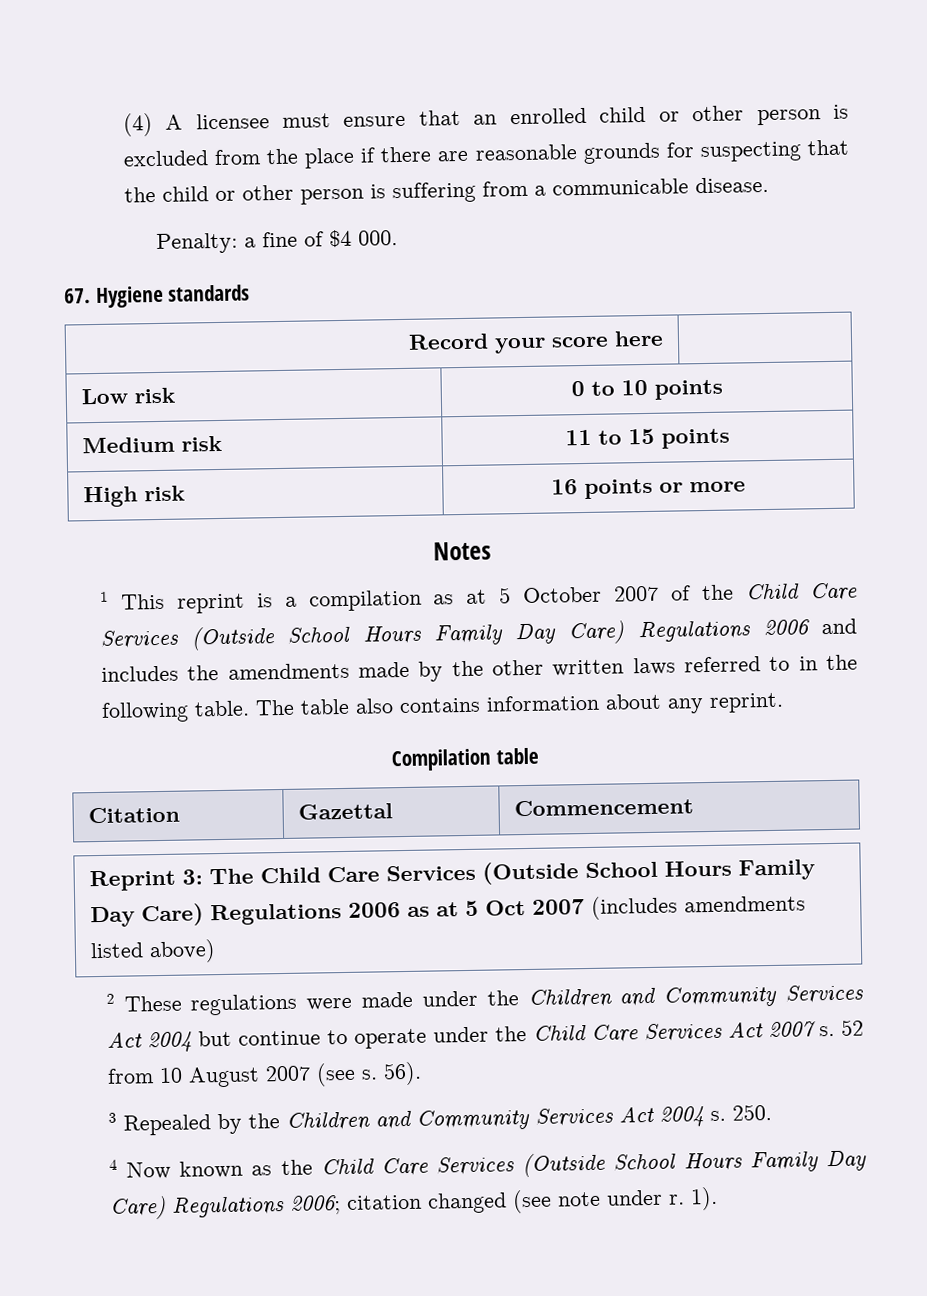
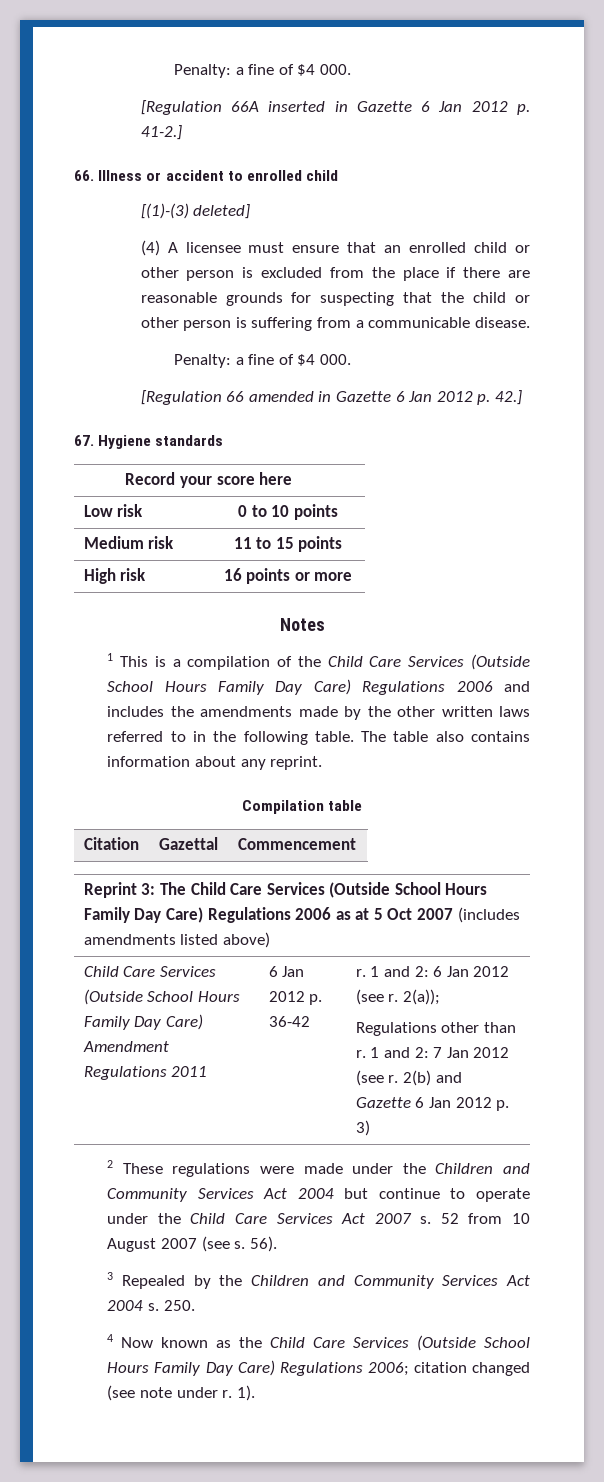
(122, 125) none -> [173,64,351,78] [140,100,530,115] [140,125,182,140] [74,170,339,181] [140,203,251,219] Penalty: a fine of $4 000. // [Regulation 66A inserted in Gazette 6 Jan 2012 p. 41-2.] // 66. Illness or accident to enrolled child // [(1)-(3) deleted] //
(398, 238) none -> [140,390,522,405] // [Regulation 66 amended in Gazette 6 Jan 2012 p. 42.]
[176,593,245,614] reprint -> (149, 661) none
[433,585,660,605] as at 5 October 2007 -> (271, 663) none
(217, 951) none -> [83,966,216,977] [83,989,240,1005] [83,1014,203,1030] [82,1041,169,1052] [83,1066,208,1080] [268,966,305,977] [268,991,323,1005] [268,1016,310,1027] [355,966,510,977] [355,989,440,1005] [355,1022,516,1036] [355,1047,510,1058] [355,1070,462,1086] [355,1097,510,1111] [355,1120,370,1136] // Child Care Services (Outside School Hours Family Day Care) Amendment Regulations 2011 | 6 Jan 2012 p. 36-42 | r. 1 and 2: 6 Jan 2012 (see r. 2(a)); // Regulations other than r. 1 and 2: 7 Jan 2012 (see r. 2(b) and Gazette 6 Jan 2012 p. 3)

